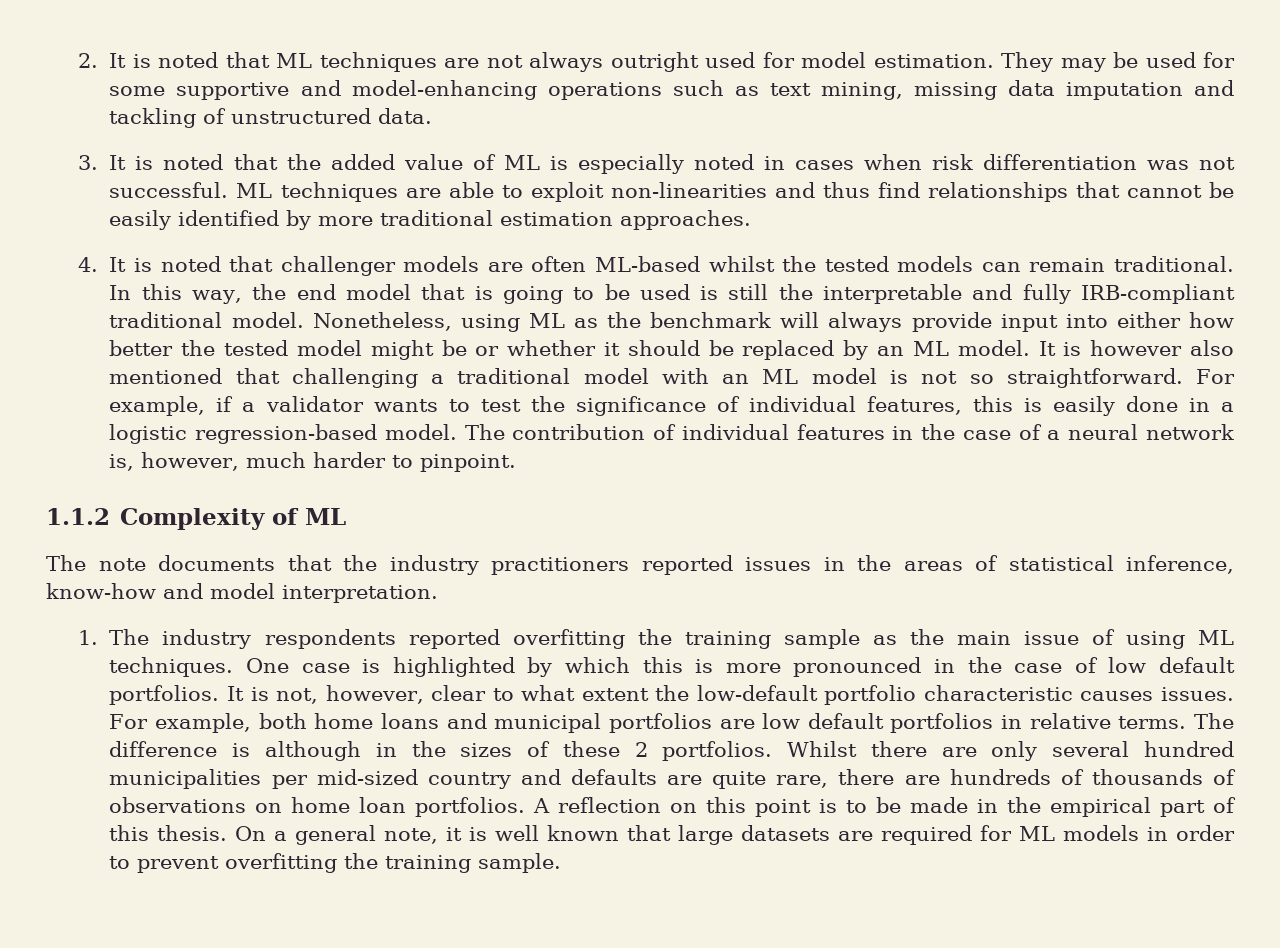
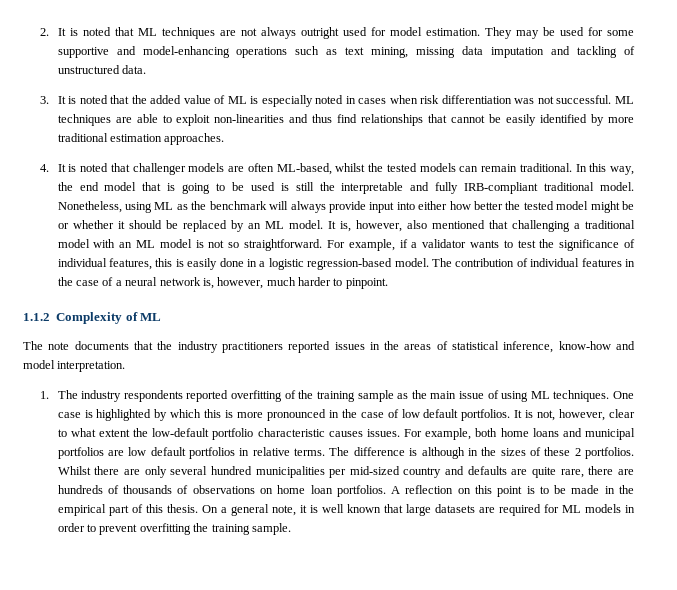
[594,256,700,272] ML-based -> [276,163,332,175] ML-based,
[1063,340,1183,356] is however -> [339,220,402,232] is, however,
(625, 639) none -> [284,390,296,399] of

